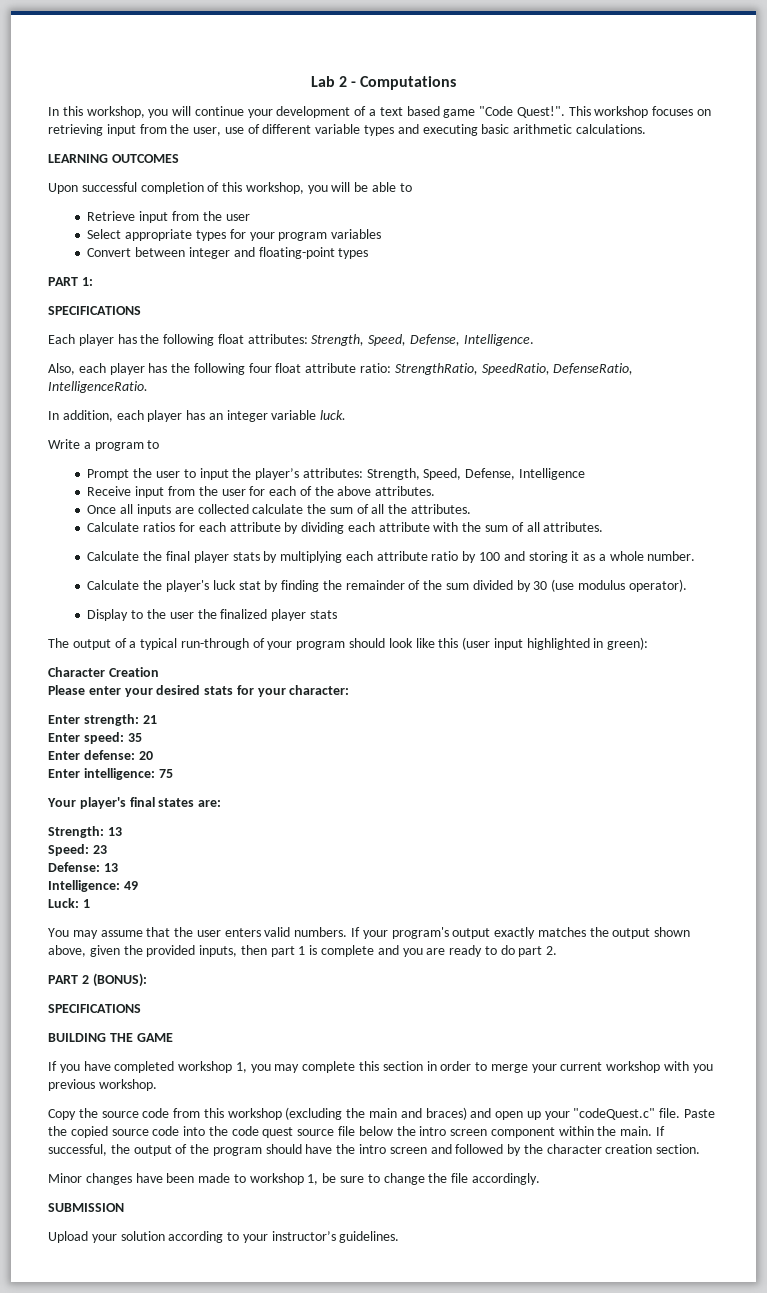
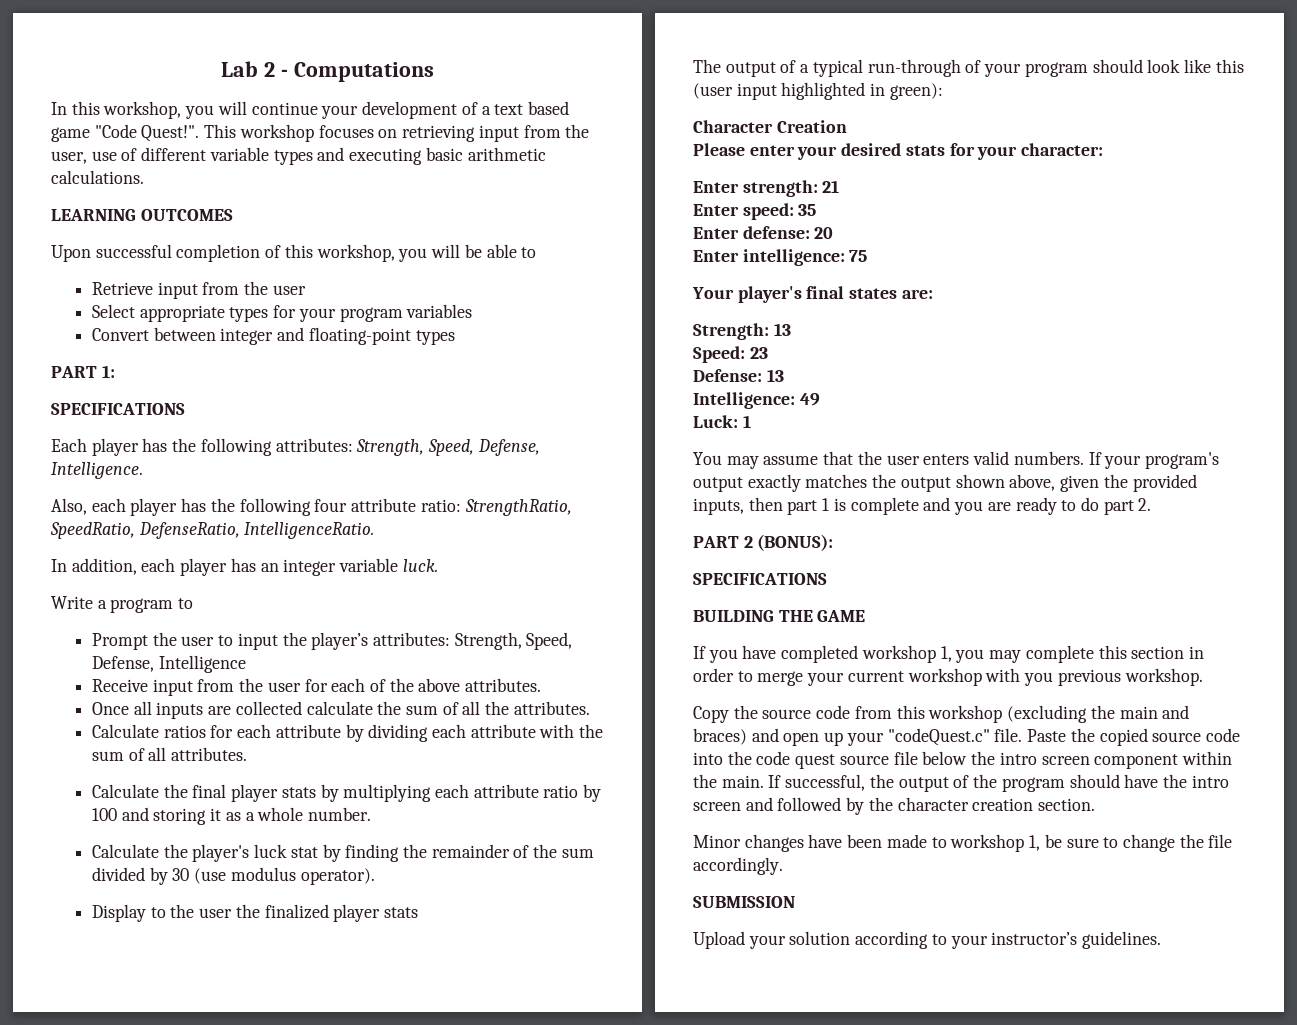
[217,334,244,344] float -> (272, 447) none
[275,363,302,373] float -> (348, 505) none

